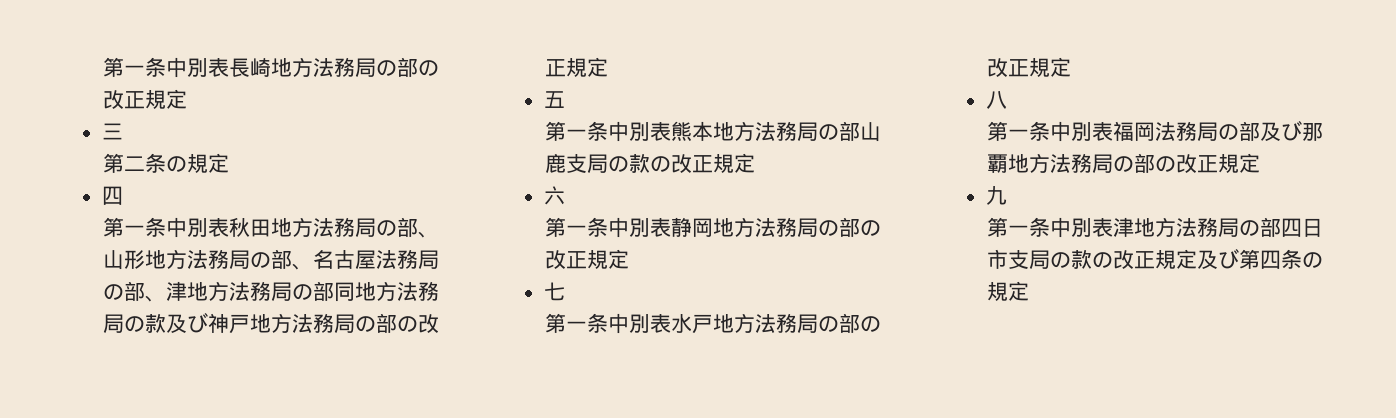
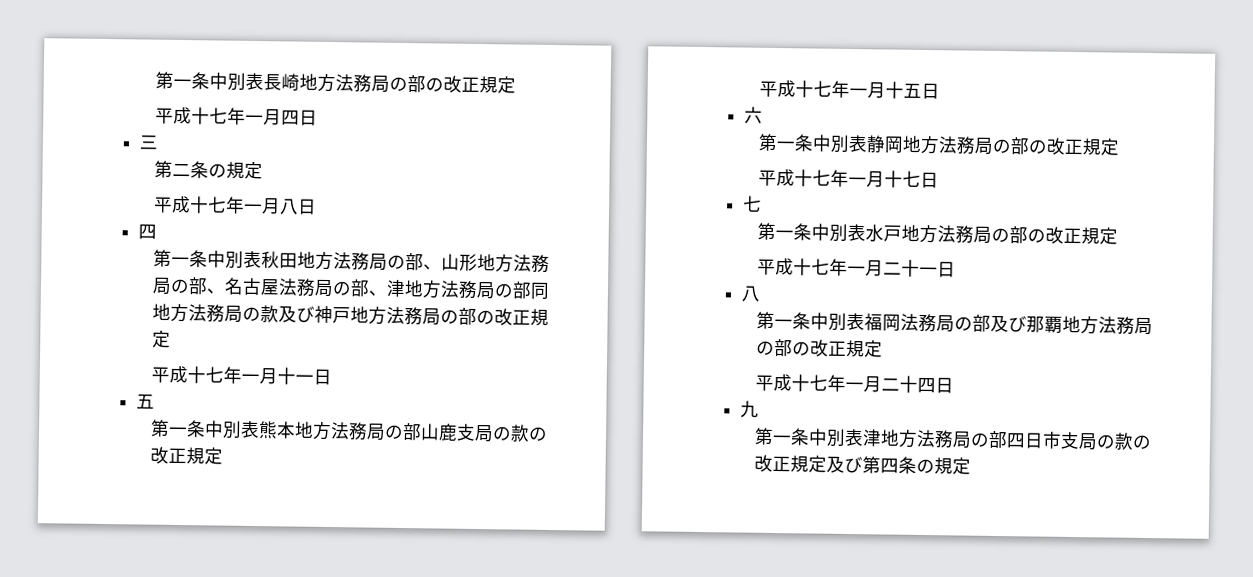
(188, 99) none -> [154,106,318,126] // 平成十七年一月四日
(230, 163) none -> [152,195,317,215] // 平成十七年一月八日
(609, 67) none -> [150,365,332,386] // 平成十七年一月十一日
(756, 163) none -> [758,80,940,100] // 平成十七年一月十五日
(630, 259) none -> [757,168,939,189] // 平成十七年一月十七日
(1072, 67) none -> [756,257,956,278] // 平成十七年一月二十一日
(1261, 163) none -> [754,373,954,394] // 平成十七年一月二十四日

